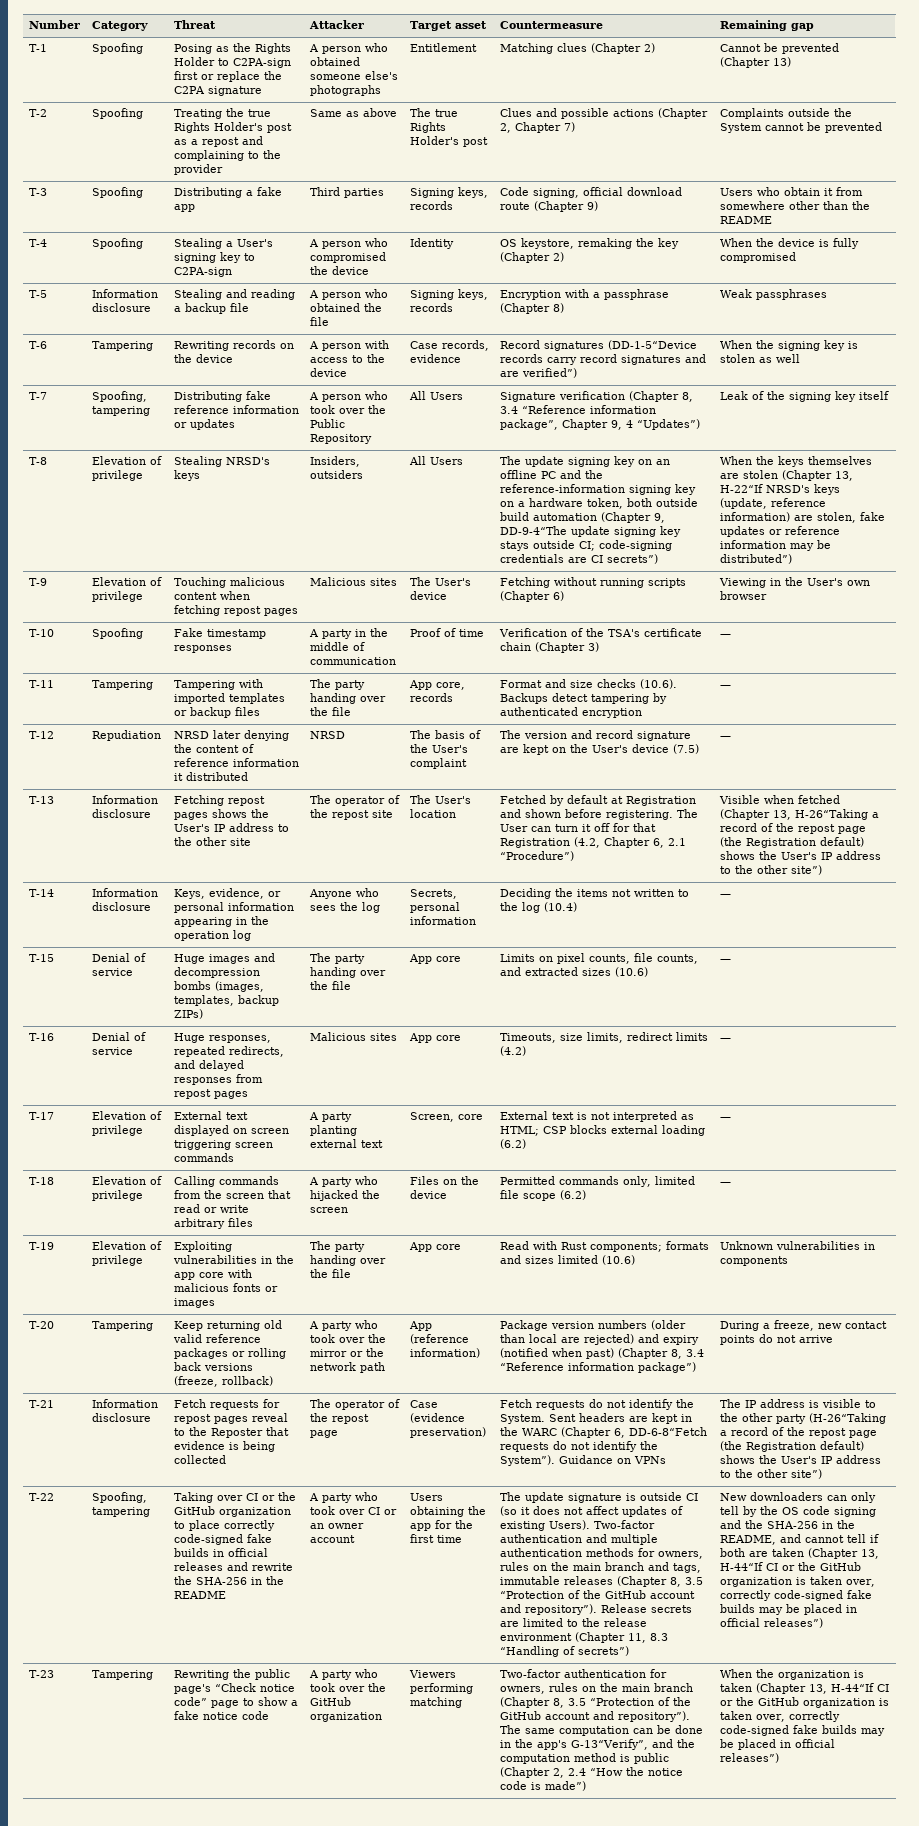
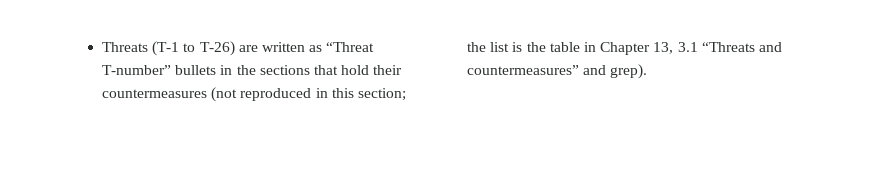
[28,20,80,29] [91,21,148,31] [173,20,216,29] [308,20,364,29] [409,21,487,31] [499,21,603,29] [719,20,814,31] [28,44,47,52] [91,43,143,54] [173,43,291,54] [173,57,291,68] [173,71,282,82] [173,86,262,96] [308,43,388,54] [309,57,360,66] [309,71,398,80] [309,85,381,96] [409,43,477,52] [499,43,655,54] [719,43,839,54] [719,57,791,68] [28,109,47,117] [91,108,143,119] [173,108,271,119] [173,122,292,133] [173,136,263,147] [173,150,281,161] [173,164,223,175] [309,108,397,117] [409,108,458,117] [409,122,446,133] [409,136,488,147] [499,108,708,119] [499,122,575,133] [719,108,852,119] [719,122,882,133] [28,188,47,196] [91,187,143,198] [173,187,282,198] [173,204,195,212] [309,187,384,198] [409,187,488,198] [409,201,453,210] [499,187,682,198] [499,201,598,212] [719,187,863,196] [719,201,870,210] [719,216,772,224] [28,239,47,247] [91,238,143,249] [173,238,273,249] [173,252,255,263] [173,267,232,277] [308,238,388,249] [309,252,386,263] [309,266,369,275] [409,238,454,249] [499,238,679,249] [499,252,564,263] [719,238,859,249] [719,252,796,263] [28,290,47,298] [91,289,158,298] [91,303,151,312] [173,289,295,300] [173,303,249,314] [308,289,388,300] [309,303,382,312] [309,317,329,326] [409,289,488,300] [409,303,453,312] [499,289,669,300] [499,303,564,314] [719,289,827,300] [28,341,47,349] [91,341,153,351] [173,340,294,351] [173,354,233,363] [308,340,389,351] [309,354,385,363] [309,368,347,377] [409,340,489,351] [409,354,461,363] [499,340,697,351] [499,354,706,365] [499,368,577,378] [719,340,858,351] [719,354,800,363] [28,392,47,400] [91,391,147,402] [91,406,150,416] [173,391,271,402] [173,405,299,414] [173,419,235,430] [308,391,388,402] [309,405,386,414] [309,419,345,428] [309,434,372,444] [408,391,463,400] [499,391,693,402] [499,405,656,414] [499,419,700,430] [719,391,889,402] [28,457,47,465] [91,456,162,465] [91,470,143,481] [173,456,270,467] [173,470,200,481] [309,456,360,467] [309,470,363,479] [408,456,463,465] [499,456,670,467] [499,470,603,479] [499,484,696,495] [499,498,698,509] [499,512,665,523] [499,526,681,537] [499,540,672,551] [499,554,658,564] [719,456,872,467] [719,470,853,481] [719,484,840,495] [719,498,826,509] [719,512,885,523] [719,526,840,537] [719,540,831,551] [719,554,792,564] [28,578,47,586] [91,577,162,586] [91,591,143,602] [173,577,285,588] [173,591,250,600] [173,605,298,616] [309,577,397,586] [409,577,471,586] [409,591,447,600] [499,577,686,588] [499,591,564,602] [718,577,870,588] [719,591,767,600] [28,629,54,637] [91,628,143,639] [173,628,266,639] [173,645,232,653] [308,628,388,639] [309,642,365,651] [309,657,396,665] [409,628,484,637] [498,628,702,637] [499,642,599,653] [719,634,731,637] [28,680,54,688] [91,680,153,690] [173,679,263,690] [173,693,285,704] [173,707,260,718] [309,679,365,690] [309,693,386,704] [309,707,351,716] [408,680,465,690] [409,693,453,702] [499,679,677,689] [499,693,667,704] [499,707,642,718] [719,685,731,688] [28,731,54,739] [91,730,161,741] [173,730,289,741] [173,744,254,753] [173,758,299,767] [173,772,248,781] [309,731,345,739] [409,730,481,739] [409,744,468,753] [409,758,467,769] [499,730,691,741] [499,744,699,755] [719,736,731,739] [28,796,54,804] [91,795,158,804] [91,809,151,818] [173,795,265,806] [173,809,269,820] [173,823,289,832] [173,837,251,846] [309,795,400,806] [309,809,393,820] [409,795,471,804] [409,809,456,818] [499,795,696,806] [499,809,698,820] [499,823,656,832] [499,837,686,848] [499,851,574,861] [718,795,840,804] [719,809,879,820] [719,823,866,834] [719,837,864,848] [719,851,881,860] [719,865,822,875] [28,889,54,897] [91,888,158,897] [91,902,151,911] [173,888,281,899] [173,902,294,913] [173,916,269,927] [173,930,251,941] [308,888,379,899] [309,902,380,913] [409,889,457,899] [409,902,460,913] [409,916,476,925] [499,888,689,899] [499,902,577,913] [719,894,731,897] [28,954,54,962] [91,953,146,962] [91,968,133,976] [173,953,275,964] [173,967,260,978] [173,981,264,992] [173,995,279,1006] [173,1009,203,1019] [309,953,365,964] [309,967,386,978] [309,981,351,990] [408,954,461,964] [499,953,698,964] [499,967,648,977] [719,959,731,962] [28,1033,54,1041] [91,1032,146,1041] [91,1047,133,1055] [173,1033,271,1043] [173,1046,284,1057] [173,1060,244,1071] [173,1074,263,1085] [173,1089,248,1099] [309,1032,397,1041] [408,1033,461,1043] [499,1032,708,1043] [499,1046,526,1056] [719,1038,731,1041] [28,1112,54,1120] [91,1111,162,1120] [91,1125,143,1136] [173,1111,248,1120] [173,1125,289,1136] [173,1140,273,1150] [173,1153,234,1162] [308,1112,352,1122] [309,1125,357,1136] [309,1139,383,1148] [409,1112,483,1122] [499,1111,694,1122] [499,1125,705,1136] [499,1139,526,1149] [719,1117,731,1120] [28,1177,54,1185] [91,1176,162,1185] [91,1190,143,1201] [173,1176,279,1187] [173,1190,291,1199] [173,1204,249,1213] [173,1218,253,1229] [308,1176,378,1187] [309,1190,380,1201] [309,1207,348,1213] [409,1176,479,1185] [409,1190,447,1199] [499,1176,695,1187] [499,1190,586,1201] [719,1182,731,1185] [28,1242,54,1250] [91,1241,162,1250] [91,1255,143,1266] [173,1241,232,1252] [172,1255,294,1264] [173,1269,252,1280] [173,1283,278,1292] [173,1298,215,1308] [309,1241,365,1252] [309,1255,386,1266] [309,1269,351,1278] [408,1242,461,1252] [499,1241,709,1252] [499,1255,635,1265] [719,1241,875,1250] [719,1256,788,1266] [28,1321,54,1329] [91,1321,153,1331] [173,1320,282,1331] [172,1334,261,1343] [173,1348,286,1359] [173,1362,253,1371] [173,1376,273,1387] [308,1320,378,1331] [309,1334,386,1343] [309,1348,384,1357] [309,1362,385,1373] [408,1321,432,1331] [409,1334,469,1344] [409,1348,480,1358] [499,1320,686,1331] [499,1334,699,1345] [499,1348,704,1359] [499,1362,696,1373] [719,1320,887,1331] [719,1334,833,1345] [28,1400,54,1408] [91,1399,158,1408] [91,1413,151,1422] [173,1399,280,1410] [173,1413,288,1424] [173,1427,289,1438] [173,1441,275,1452] [173,1455,226,1464] [309,1399,400,1410] [309,1413,369,1424] [309,1430,338,1438] [409,1400,438,1408] [409,1413,465,1423] [409,1427,486,1438] [499,1399,694,1410] [499,1413,692,1424] [499,1427,707,1438] [499,1441,658,1452] [499,1455,666,1466] [719,1399,876,1408] [719,1413,886,1424] [719,1427,877,1438] [719,1441,864,1452] [719,1455,881,1464] [719,1469,822,1479] [28,1493,54,1501] [91,1492,147,1503] [91,1507,150,1517] [173,1492,296,1503] [173,1506,291,1517] [173,1520,275,1531] [173,1534,272,1545] [173,1548,268,1557] [173,1562,293,1571] [173,1576,284,1585] [173,1591,226,1599] [308,1492,378,1503] [309,1506,397,1515] [309,1523,364,1529] [309,1535,355,1543] [409,1493,443,1501] [409,1506,486,1517] [409,1520,473,1531] [409,1534,462,1543] [499,1492,698,1503] [499,1506,683,1517] [499,1520,655,1531] [499,1534,658,1545] [499,1548,703,1559] [499,1562,701,1573] [499,1576,703,1587] [499,1590,695,1599] [499,1604,692,1615] [499,1618,647,1627] [499,1632,668,1643] [499,1646,629,1657] [719,1492,876,1503] [719,1506,876,1517] [719,1520,855,1529] [719,1534,879,1545] [719,1548,879,1559] [719,1562,861,1571] [719,1576,875,1587] [719,1590,872,1601] [719,1604,857,1615] [719,1618,823,1628] [28,1670,54,1678] [91,1670,153,1680] [173,1669,290,1680] [173,1683,295,1694] [173,1697,298,1708] [173,1711,269,1720] [308,1669,378,1680] [309,1683,386,1692] [309,1697,351,1706] [309,1712,382,1722] [408,1670,456,1678] [409,1683,473,1694] [409,1697,462,1708] [499,1669,667,1678] [499,1683,693,1694] [499,1697,691,1708] [499,1711,690,1722] [499,1725,703,1736] [499,1739,695,1750] [499,1753,669,1764] [499,1767,683,1778] [499,1781,586,1791] [719,1669,864,1680] [719,1683,889,1694] [719,1697,889,1708] [719,1711,840,1722] [719,1725,885,1736] [719,1739,835,1750] [719,1753,779,1763] Number | Category | Threat | Attacker | Target asset | Countermeasure | Remaining gap // T-1 | Spoofing | Posing as the Rights Holder to C2PA-sign first or replace the C2PA signature | A person who obtained someone else's photographs | Entitlement | Matching clues (Chapter 2) | Cannot be prevented (Chapter 13) // T-2 | Spoofing | Treating the true Rights Holder's post as a repost and complaining to the provider | Same as above | The true Rights Holder's post | Clues and possible actions (Chapter 2, Chapter 7) | Complaints outside the System cannot be prevented // T-3 | Spoofing | Distributing a fake app | Third parties | Signing keys, records | Code signing, official download route (Chapter 9) | Users who obtain it from somewhere other than the README // T-4 | Spoofing | Stealing a User's signing key to C2PA-sign | A person who compromised the device | Identity | OS keystore, remaking the key (Chapter 2) | When the device is fully compromised // T-5 | Information disclosure | Stealing and reading a backup file | A person who obtained the file | Signing keys, records | Encryption with a passphrase (Chapter 8) | Weak passphrases // T-6 | Tampering | Rewriting records on the device | A person with access to the device | Case records, evidence | Record signatures (DD-1-5“Device records carry record signatures and are verified”) | When the signing key is stolen as well // T-7 | Spoofing, tampering | Distributing fake reference information or updates | A person who took over the Public Repository | All Users | Signature verification (Chapter 8, 3.4 “Reference information package”, Chapter 9, 4 “Updates”) | Leak of the signing key itself // T-8 | Elevation of privilege | Stealing NRSD's keys | Insiders, outsiders | All Users | The update signing key on an offline PC and the reference-information signing key on a hardware token, both outside build automation (Chapter 9, DD-9-4“The update signing key stays outside CI; code-signing credentials are CI secrets”) | When the keys themselves are stolen (Chapter 13, H-22“If NRSD's keys (update, reference information) are stolen, fake updates or reference information may be distributed”) // T-9 | Elevation of privilege | Touching malicious content when fetching repost pages | Malicious sites | The User's device | Fetching without running scripts (Chapter 6) | Viewing in the User's own browser // T-10 | Spoofing | Fake timestamp responses | A party in the middle of communication | Proof of time | Verification of the TSA's certificate chain (Chapter 3) | — // T-11 | Tampering | Tampering with imported templates or backup files | The party handing over the file | App core, records | Format and size checks (10.6). Backups detect tampering by authenticated encryption | — // T-12 | Repudiation | NRSD later denying the content of reference information it distributed | NRSD | The basis of the User's complaint | The version and record signature are kept on the User's device (7.5) | — // T-13 | Information disclosure | Fetching repost pages shows the User's IP address to the other site | The operator of the repost site | The User's location | Fetched by default at Registration and shown before registering. The User can turn it off for that Registration (4.2, Chapter 6, 2.1 “Procedure”) | Visible when fetched (Chapter 13, H-26“Taking a record of the repost page (the Registration default) shows the User's IP address to the other site”) // T-14 | Information disclosure | Keys, evidence, or personal information appearing in the operation log | Anyone who sees the log | Secrets, personal information | Deciding the items not written to the log (10.4) | — // T-15 | Denial of service | Huge images and decompression bombs (images, templates, backup ZIPs) | The party handing over the file | App core | Limits on pixel counts, file counts, and extracted sizes (10.6) | — // T-16 | Denial of service | Huge responses, repeated redirects, and delayed responses from repost pages | Malicious sites | App core | Timeouts, size limits, redirect limits (4.2) | — // T-17 | Elevation of privilege | External text displayed on screen triggering screen commands | A party planting external text | Screen, core | External text is not interpreted as HTML; CSP blocks external loading (6.2) | — // T-18 | Elevation of privilege | Calling commands from the screen that read or write arbitrary files | A party who hijacked the screen | Files on the device | Permitted commands only, limited file scope (6.2) | — // T-19 | Elevation of privilege | Exploiting vulnerabilities in the app core with malicious fonts or images | The party handing over the file | App core | Read with Rust components; formats and sizes limited (10.6) | Unknown vulnerabilities in components // T-20 | Tampering | Keep returning old valid reference packages or rolling back versions (freeze, rollback) | A party who took over the mirror or the network path | App (reference information) | Package version numbers (older than local are rejected) and expiry (notified when past) (Chapter 8, 3.4 “Reference information package”) | During a freeze, new contact points do not arrive // T-21 | Information disclosure | Fetch requests for repost pages reveal to the Reposter that evidence is being collected | The operator of the repost page | Case (evidence preservation) | Fetch requests do not identify the System. Sent headers are kept in the WARC (Chapter 6, DD-6-8“Fetch requests do not identify the System”). Guidance on VPNs | The IP address is visible to the other party (H-26“Taking a record of the repost page (the Registration default) shows the User's IP address to the other site”) // T-22 | Spoofing, tampering | Taking over CI or the GitHub organization to place correctly code-signed fake builds in official releases and rewrite the SHA-256 in the README | A party who took over CI or an owner account | Users obtaining the app for the first time | The update signature is outside CI (so it does not affect updates of existing Users). Two-factor authentication and multiple authentication methods for owners, rules on the main branch and tags, immutable releases (Chapter 8, 3.5 “Protection of the GitHub account and repository”). Release secrets are limited to the release environment (Chapter 11, 8.3 “Handling of secrets”) | New downloaders can only tell by the OS code signing and the SHA-256 in the README, and cannot tell if both are taken (Chapter 13, H-44“If CI or the GitHub organization is taken over, correctly code-signed fake builds may be placed in official releases”) // T-23 | Tampering | Rewriting the public page's “Check notice code” page to show a fake notice code | A party who took over the GitHub organization | Viewers performing matching | Two-factor authentication for owners, rules on the main branch (Chapter 8, 3.5 “Protection of the GitHub account and repository”). The same computation can be done in the app's G-13“Verify”, and the computation method is public (Chapter 2, 2.4 “How the notice code is made”) | When the organization is taken (Chapter 13, H-44“If CI or the GitHub organization is taken over, correctly code-signed fake builds may be placed in official releases”) -> [102,41,375,56] [102,65,403,75] [102,87,406,102] [467,42,782,55] [467,64,648,79] Threats (T-1 to T-26) are written as “Threat T-number” bullets in the sections that hold their countermeasures (not reproduced in this section; the list is the table in Chapter 13, 3.1 “Threats and countermeasures” and grep).

